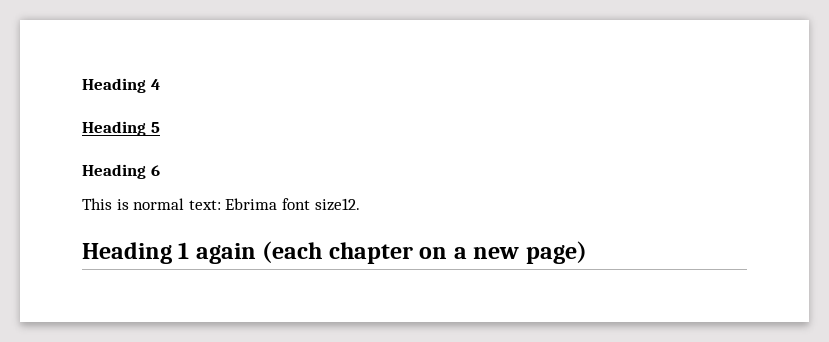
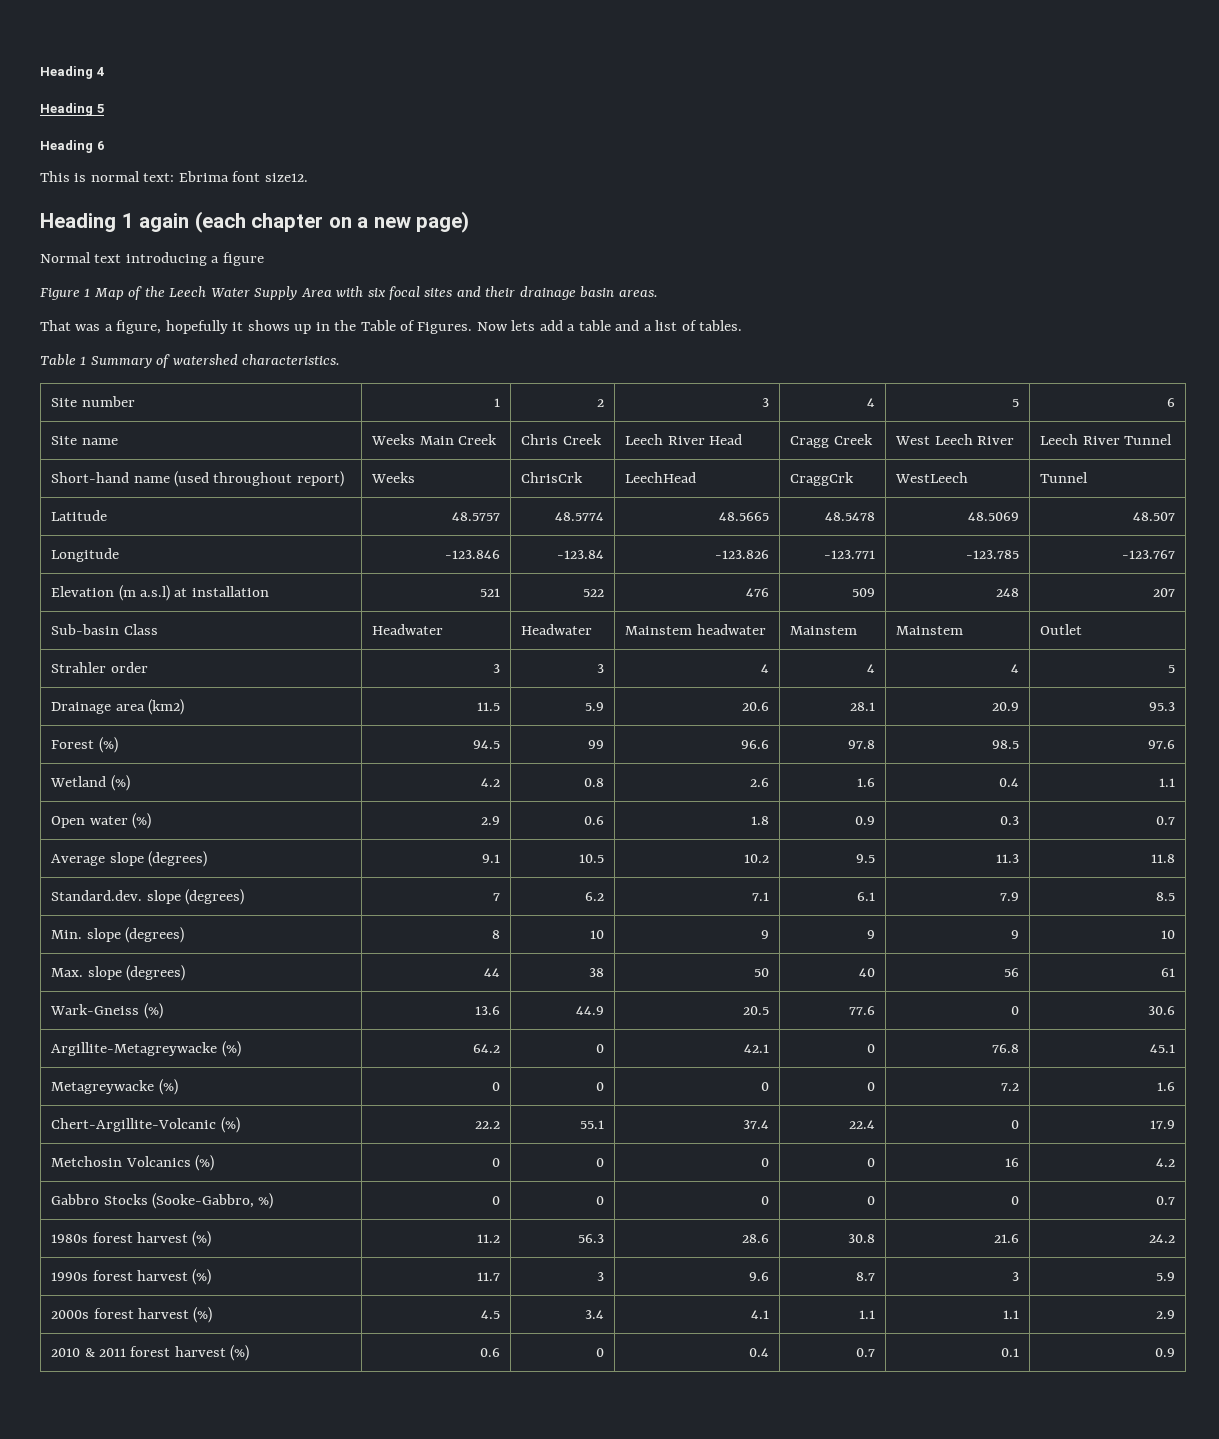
(587, 252) none -> [40,252,264,266] [40,286,658,300] [40,320,743,334] [40,354,341,368] [51,396,135,407] [493,398,500,407] [596,399,604,407] [761,398,769,407] [866,398,875,407] [1011,399,1019,407] [1166,398,1175,407] [51,436,118,445] [371,434,497,445] [521,434,602,445] [625,434,742,445] [790,434,873,448] [895,434,1014,445] [1040,434,1172,445] [51,471,344,487] [371,472,416,483] [521,472,584,483] [625,472,697,483] [790,472,855,486] [895,472,969,483] [1040,472,1089,483] [51,510,108,521] [451,512,500,521] [554,512,604,521] [718,512,769,521] [824,512,875,521] [967,512,1019,521] [1132,512,1175,521] [51,548,120,562] [444,550,500,559] [556,550,604,559] [714,550,769,559] [823,550,875,559] [965,550,1019,559] [1121,550,1175,559] [51,585,269,601] [479,588,500,597] [582,589,604,597] [745,588,769,597] [851,588,875,597] [995,588,1019,597] [1152,588,1175,597] [51,624,158,635] [372,624,444,635] [521,624,593,635] [625,624,766,635] [790,626,858,635] [896,626,964,635] [1040,624,1083,635] [51,662,148,673] [492,664,500,673] [596,664,604,673] [760,664,769,673] [866,664,875,673] [1010,664,1019,673] [1167,665,1175,673] [51,699,184,715] [476,702,500,711] [584,702,604,711] [741,702,769,711] [849,702,875,711] [991,702,1019,711] [1148,702,1175,711] [51,737,118,753] [472,740,500,749] [587,740,604,749] [740,740,769,749] [847,740,875,749] [991,740,1019,749] [1147,740,1175,749] [50,775,130,791] [480,778,500,787] [583,778,604,787] [749,778,769,787] [856,778,875,787] [998,778,1019,787] [1158,778,1175,787] [51,813,151,829] [480,816,500,825] [583,816,604,825] [750,816,769,825] [854,816,875,825] [999,816,1019,825] [1155,816,1175,825] [51,851,207,867] [481,854,500,863] [578,854,604,863] [743,854,769,863] [855,854,875,863] [995,854,1019,863] [1150,854,1175,863] [51,889,244,905] [492,893,500,901] [584,892,604,901] [751,892,769,901] [856,892,875,901] [999,892,1019,901] [1155,892,1175,901] [51,927,184,943] [491,930,500,939] [589,930,604,939] [760,930,769,939] [866,930,875,939] [1010,930,1019,939] [1160,930,1175,939] [51,965,185,981] [483,968,500,977] [588,968,604,977] [753,968,769,977] [858,968,875,977] [1003,968,1019,977] [1160,968,1175,977] [50,1003,163,1019] [474,1006,500,1015] [575,1006,604,1015] [742,1006,769,1015] [848,1006,875,1015] [1010,1006,1019,1015] [1147,1006,1175,1015] [51,1041,241,1057] [472,1044,500,1053] [595,1044,604,1053] [743,1044,769,1053] [866,1044,875,1053] [991,1044,1019,1053] [1149,1044,1175,1053] [51,1079,178,1095] [491,1082,500,1091] [595,1082,604,1091] [760,1082,769,1091] [866,1082,875,1091] [1000,1083,1019,1091] [1156,1082,1175,1091] [51,1117,240,1133] [474,1121,500,1129] [579,1120,604,1129] [742,1120,769,1129] [848,1120,875,1129] [1010,1120,1019,1129] [1149,1120,1175,1129] [51,1155,214,1171] [491,1158,500,1167] [595,1158,604,1167] [760,1158,769,1167] [866,1158,875,1167] [1004,1158,1019,1167] [1155,1158,1175,1167] [51,1193,274,1209] [491,1196,500,1205] [595,1196,604,1205] [760,1196,769,1205] [866,1196,875,1205] [1010,1196,1019,1205] [1155,1196,1175,1205] [51,1231,212,1247] [476,1234,500,1243] [577,1234,604,1243] [741,1234,769,1243] [847,1234,875,1243] [993,1234,1019,1243] [1148,1234,1175,1243] [51,1269,212,1285] [476,1272,500,1281] [596,1272,604,1281] [748,1272,769,1281] [855,1272,875,1281] [1011,1272,1019,1281] [1155,1272,1175,1281] [51,1307,213,1323] [480,1310,500,1319] [584,1310,604,1319] [750,1310,769,1319] [858,1310,875,1319] [1002,1310,1019,1319] [1155,1310,1175,1319] [51,1345,250,1361] [479,1348,500,1357] [595,1348,604,1357] [748,1348,769,1357] [855,1348,875,1357] [1000,1348,1019,1357] [1154,1348,1175,1357] // Normal text introducing a figure // Figure 1 Map of the Leech Water Supply Area with six focal sites and their drainage basin areas. // That was a figure, hopefully it shows up in the Table of Figures. Now lets add a table and a list of tables. // Table 1 Summary of watershed characteristics. // Site number | 1 | 2 | 3 | 4 | 5 | 6 // Site name | Weeks Main Creek | Chris Creek | Leech River Head | Cragg Creek | West Leech River | Leech River Tunnel // Short-hand name (used throughout report) | Weeks | ChrisCrk | LeechHead | CraggCrk | WestLeech | Tunnel // Latitude | 48.5757 | 48.5774 | 48.5665 | 48.5478 | 48.5069 | 48.507 // Longitude | -123.846 | -123.84 | -123.826 | -123.771 | -123.785 | -123.767 // Elevation (m a.s.l) at installation | 521 | 522 | 476 | 509 | 248 | 207 // Sub-basin Class | Headwater | Headwater | Mainstem headwater | Mainstem | Mainstem | Outlet // Strahler order | 3 | 3 | 4 | 4 | 4 | 5 // Drainage area (km2) | 11.5 | 5.9 | 20.6 | 28.1 | 20.9 | 95.3 // Forest (%) | 94.5 | 99 | 96.6 | 97.8 | 98.5 | 97.6 // Wetland (%) | 4.2 | 0.8 | 2.6 | 1.6 | 0.4 | 1.1 // Open water (%) | 2.9 | 0.6 | 1.8 | 0.9 | 0.3 | 0.7 // Average slope (degrees) | 9.1 | 10.5 | 10.2 | 9.5 | 11.3 | 11.8 // Standard.dev. slope (degrees) | 7 | 6.2 | 7.1 | 6.1 | 7.9 | 8.5 // Min. slope (degrees) | 8 | 10 | 9 | 9 | 9 | 10 // Max. slope (degrees) | 44 | 38 | 50 | 40 | 56 | 61 // Wark-Gneiss (%) | 13.6 | 44.9 | 20.5 | 77.6 | 0 | 30.6 // Argillite-Metagreywacke (%) | 64.2 | 0 | 42.1 | 0 | 76.8 | 45.1 // Metagreywacke (%) | 0 | 0 | 0 | 0 | 7.2 | 1.6 // Chert-Argillite-Volcanic (%) | 22.2 | 55.1 | 37.4 | 22.4 | 0 | 17.9 // Metchosin Volcanics (%) | 0 | 0 | 0 | 0 | 16 | 4.2 // Gabbro Stocks (Sooke-Gabbro, %) | 0 | 0 | 0 | 0 | 0 | 0.7 // 1980s forest harvest (%) | 11.2 | 56.3 | 28.6 | 30.8 | 21.6 | 24.2 // 1990s forest harvest (%) | 11.7 | 3 | 9.6 | 8.7 | 3 | 5.9 // 2000s forest harvest (%) | 4.5 | 3.4 | 4.1 | 1.1 | 1.1 | 2.9 // 2010 & 2011 forest harvest (%) | 0.6 | 0 | 0.4 | 0.7 | 0.1 | 0.9

